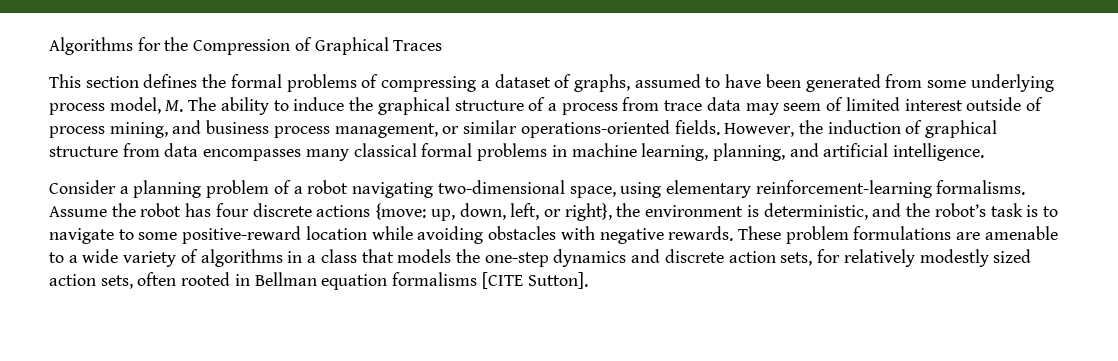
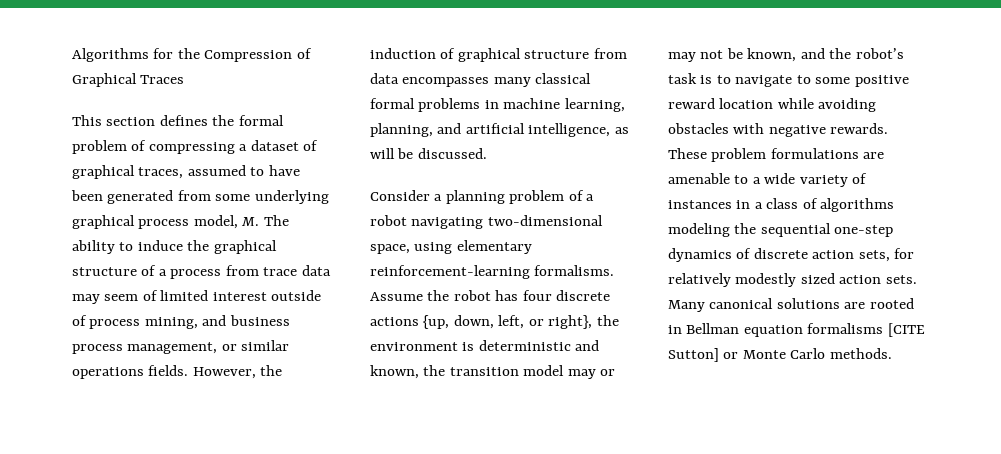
[286,74,357,92] problems -> [72,140,127,154] problem
[573,74,630,92] graphs, -> [72,165,184,179] graphical traces,
(1054, 83) none -> [72,215,135,229] graphical
[520,120,670,138] operations-oriented -> [72,367,144,379] operations
[893,143,985,161] intelligence. -> [528,123,629,137] [370,148,487,159] intelligence, as will be discussed.
[375,203,455,221] {move: up, -> [423,315,450,329] {up,
[763,203,868,220] deterministic, -> [478,340,600,351] [370,365,616,379] [668,48,797,62] deterministic and known, the transition model may or may not be known,
[182,226,302,244] positive-reward -> [854,75,909,87] [668,98,715,109] positive reward
[200,249,283,267] algorithms -> [668,200,732,209] instances
[361,249,480,263] that models the -> [802,198,895,212] [668,223,831,237] of algorithms modeling the sequential
[631,249,661,263] and -> [736,248,752,259] of
[100,272,177,289] sets, often -> [885,275,917,284] [668,298,866,312] sets. Many canonical solutions are
[527,272,588,289] Sutton]. -> [668,348,892,362] Sutton] or Monte Carlo methods.

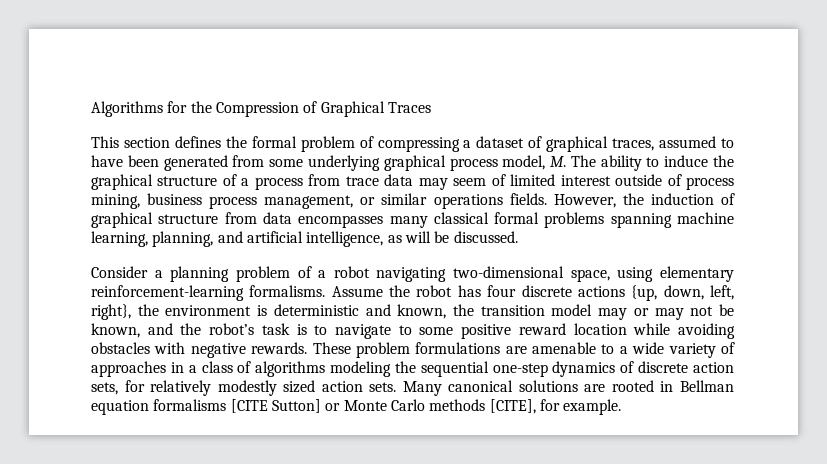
[202,315,227,326] and -> (140, 201) none
[484,100,499,109] in -> [610,213,672,228] spanning
[528,319,544,326] or -> (735, 292) none
[668,200,732,209] instances -> [91,361,166,377] approaches
[829,348,892,359] methods. -> [429,399,622,415] methods [CITE], for example.

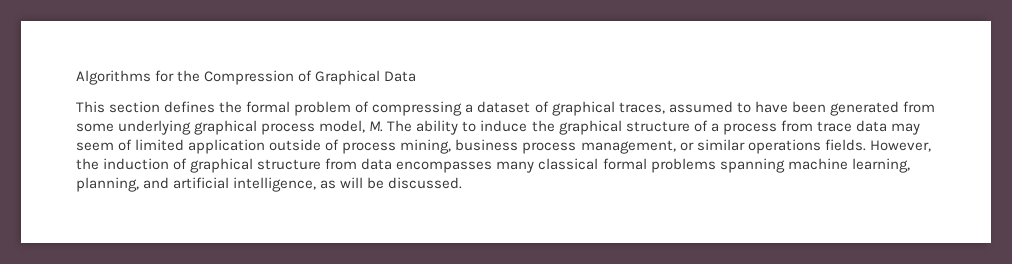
[387,102,431,113] Traces -> [384,71,417,82] Data
[560,175,611,186] interest -> [188,139,266,154] application
[91,266,734,282] [91,285,735,301] [91,304,734,320] [91,323,735,339] [91,342,735,358] [91,361,734,377] [91,380,735,396] [91,399,622,415] // Consider a planning problem of a robot navigating two-dimensional space, using elementary reinforcement-learning formalisms. Assume the robot has four discrete actions {up, down, left, right}, the environment is deterministic and known, the transition model may or may not be known, and the robot’s task is to navigate to some positive reward location while avoiding obstacles with negative rewards. These problem formulations are amenable to a wide variety of approaches in a class of algorithms modeling the sequential one-step dynamics of discrete action sets, for relatively modestly sized action sets. Many canonical solutions are rooted in Bellman equation formalisms [CITE Sutton] or Monte Carlo methods [CITE], for example. -> (463, 183) none

